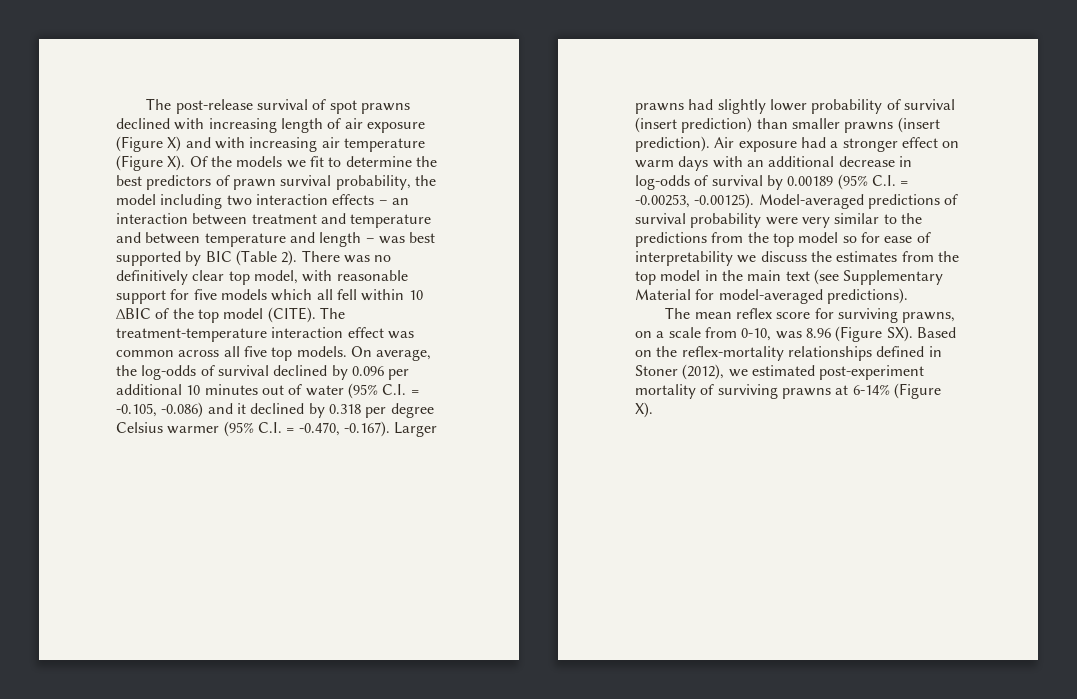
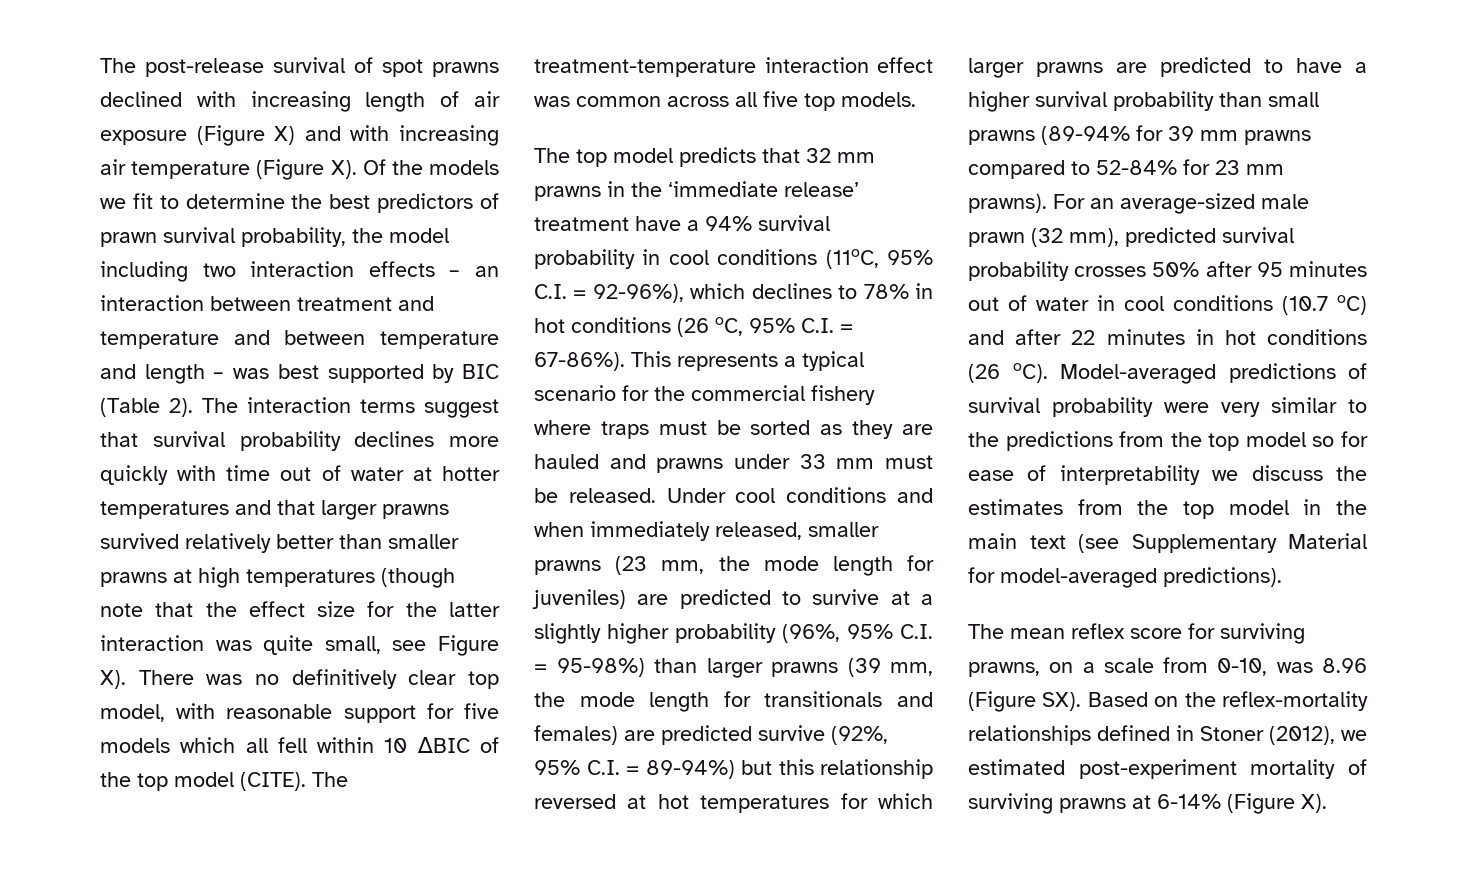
(298, 258) none -> [202,397,499,418] [100,431,499,451] [100,465,500,485] [100,500,449,520] [100,533,459,553] [100,567,455,588] [100,601,500,617] [100,635,499,656] [100,670,126,689] The interaction terms suggest that survival probability declines more quickly with time out of water at hotter temperatures and that larger prawns survived relatively better than smaller prawns at high temperatures (though note that the effect size for the latter interaction was quite small, see Figure X).
[350,346,432,361] [116,365,410,380] [116,383,419,399] [116,402,434,418] [116,421,438,437] [635,99,955,114] [635,117,940,133] [635,136,960,152] [635,156,912,171] [635,174,909,190] [635,193,755,209] On average, the log-odds of survival declined by 0.096 per additional 10 minutes out of water (95% C.I. = -0.105, -0.086) and it declined by 0.318 per degree Celsius warmer (95% C.I. = -0.470, -0.167). Larger prawns had slightly lower probability of survival (insert prediction) than smaller prawns (insert prediction). Air exposure had a stronger effect on warm days with an additional decrease in log-odds of survival by 0.00189 (95% C.I. = -0.00253, -0.00125). -> [534,147,875,167] [534,181,859,201] [534,215,830,231] [534,249,933,269] [534,283,933,303] [534,317,853,337] [534,351,864,371] [534,385,875,405] [534,420,933,439] [534,454,933,473] [534,487,933,503] [534,521,879,541] [534,555,934,576] [532,589,933,609] [534,623,933,644] [534,658,933,678] [534,691,933,712] [534,725,888,745] [534,759,933,779] [534,793,933,813] [968,57,1367,78] [968,91,1319,112] [968,125,1311,145] [968,159,1284,179] [968,193,1309,214] [968,227,1294,247] [968,261,1367,281] [968,295,1367,315] [968,329,1367,345] [968,363,1048,383] // The top model predicts that 32 mm prawns in the ‘immediate release’ treatment have a 94% survival probability in cool conditions (11oC, 95% C.I. = 92-96%), which declines to 78% in hot conditions (26 oC, 95% C.I. = 67-86%). This represents a typical scenario for the commercial fishery where traps must be sorted as they are hauled and prawns under 33 mm must be released. Under cool conditions and when immediately released, smaller prawns (23 mm, the mode length for juveniles) are predicted to survive at a slightly higher probability (96%, 95% C.I. = 95-98%) than larger prawns (39 mm, the mode length for transitionals and females) are predicted survive (92%, 95% C.I. = 89-94%) but this relationship reversed at hot temperatures for which larger prawns are predicted to have a higher survival probability than small prawns (89-94% for 39 mm prawns compared to 52-84% for 23 mm prawns). For an average-sized male prawn (32 mm), predicted survival probability crosses 50% after 95 minutes out of water in cool conditions (10.7 oC) and after 22 minutes in hot conditions (26 oC).

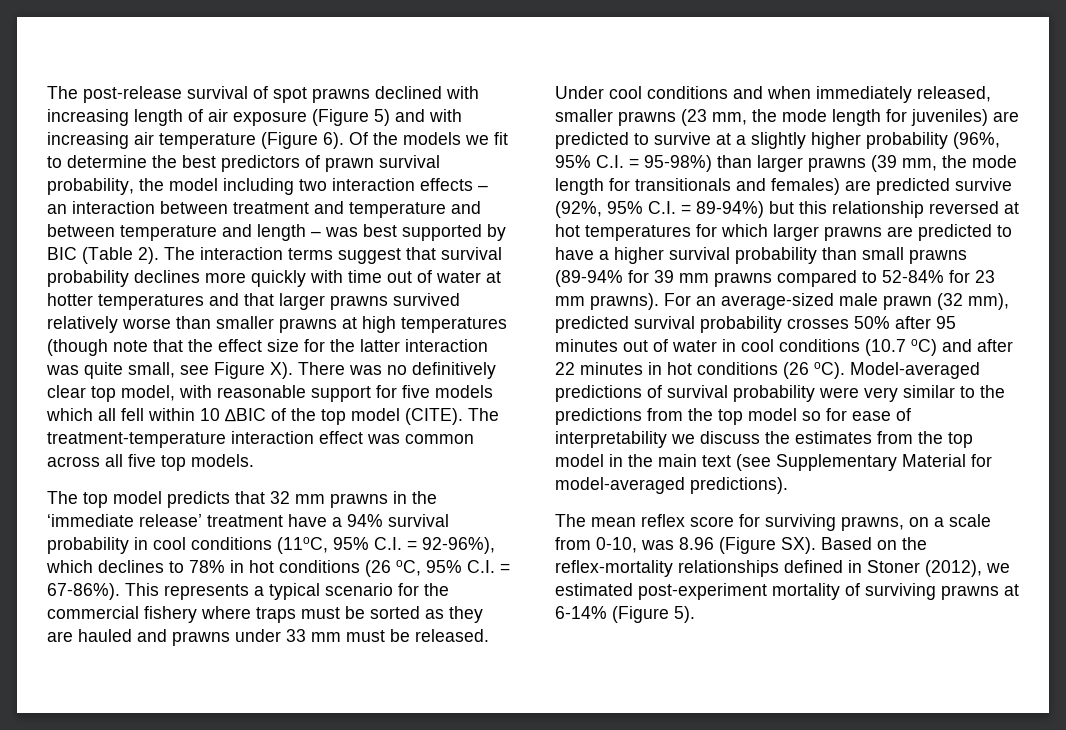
[274,126,296,145] X) -> [374,109,390,126] 5)
[330,160,357,179] X). -> [323,132,344,149] 6).
[276,534,334,549] better -> [122,318,171,329] worse
[1301,794,1327,813] X). -> [674,606,695,623] 5).

